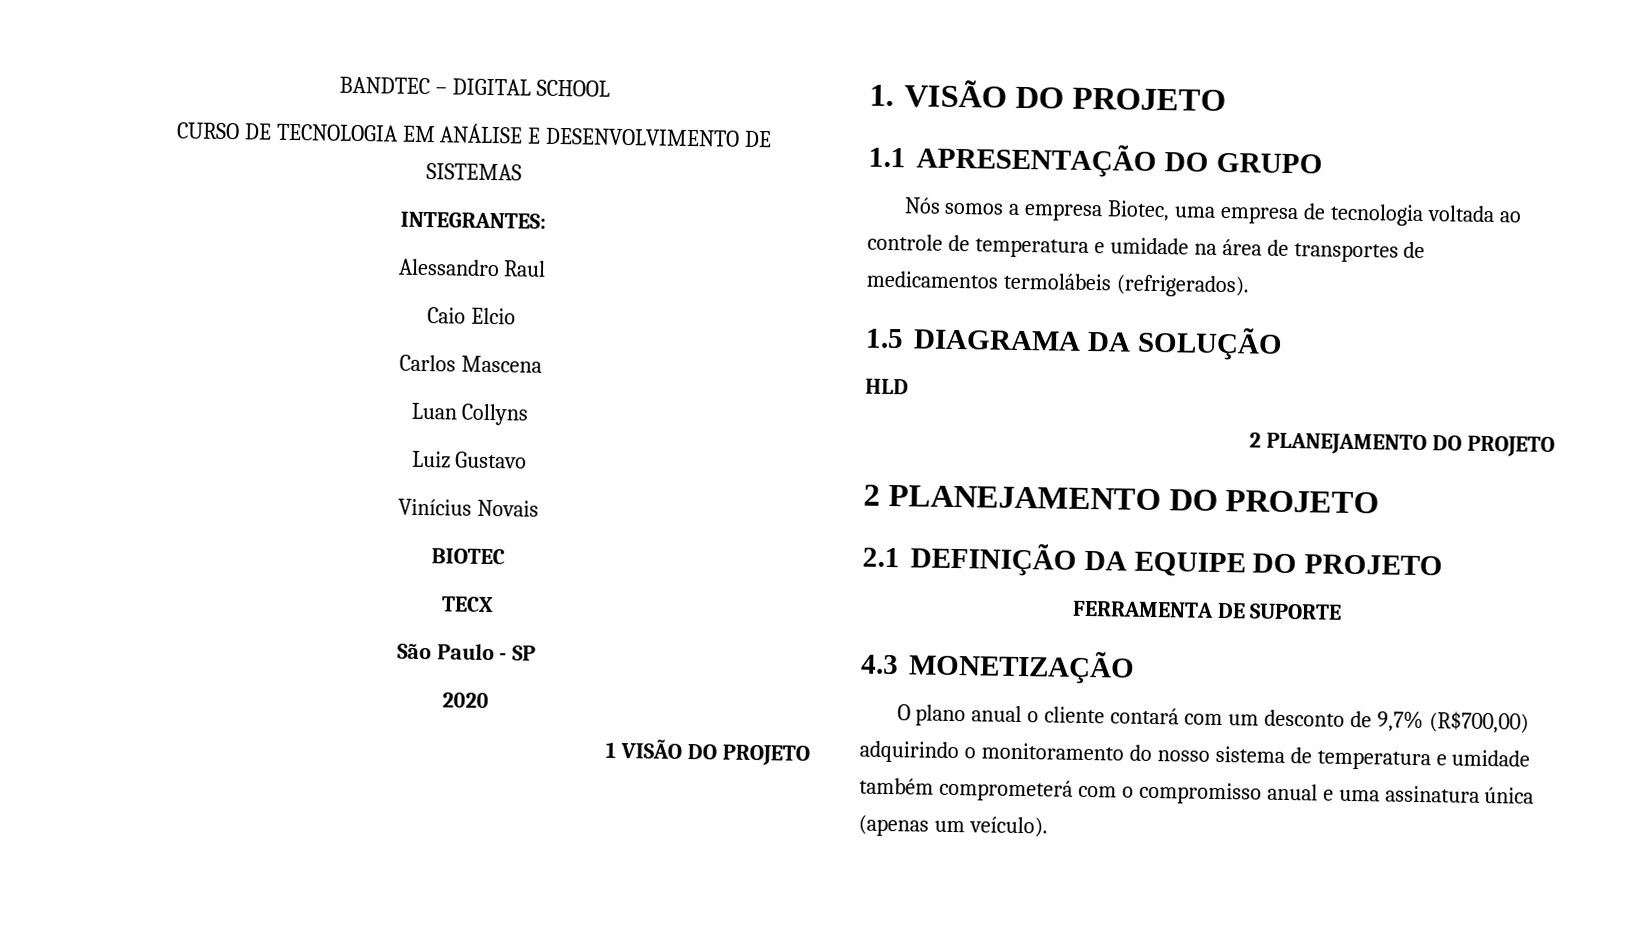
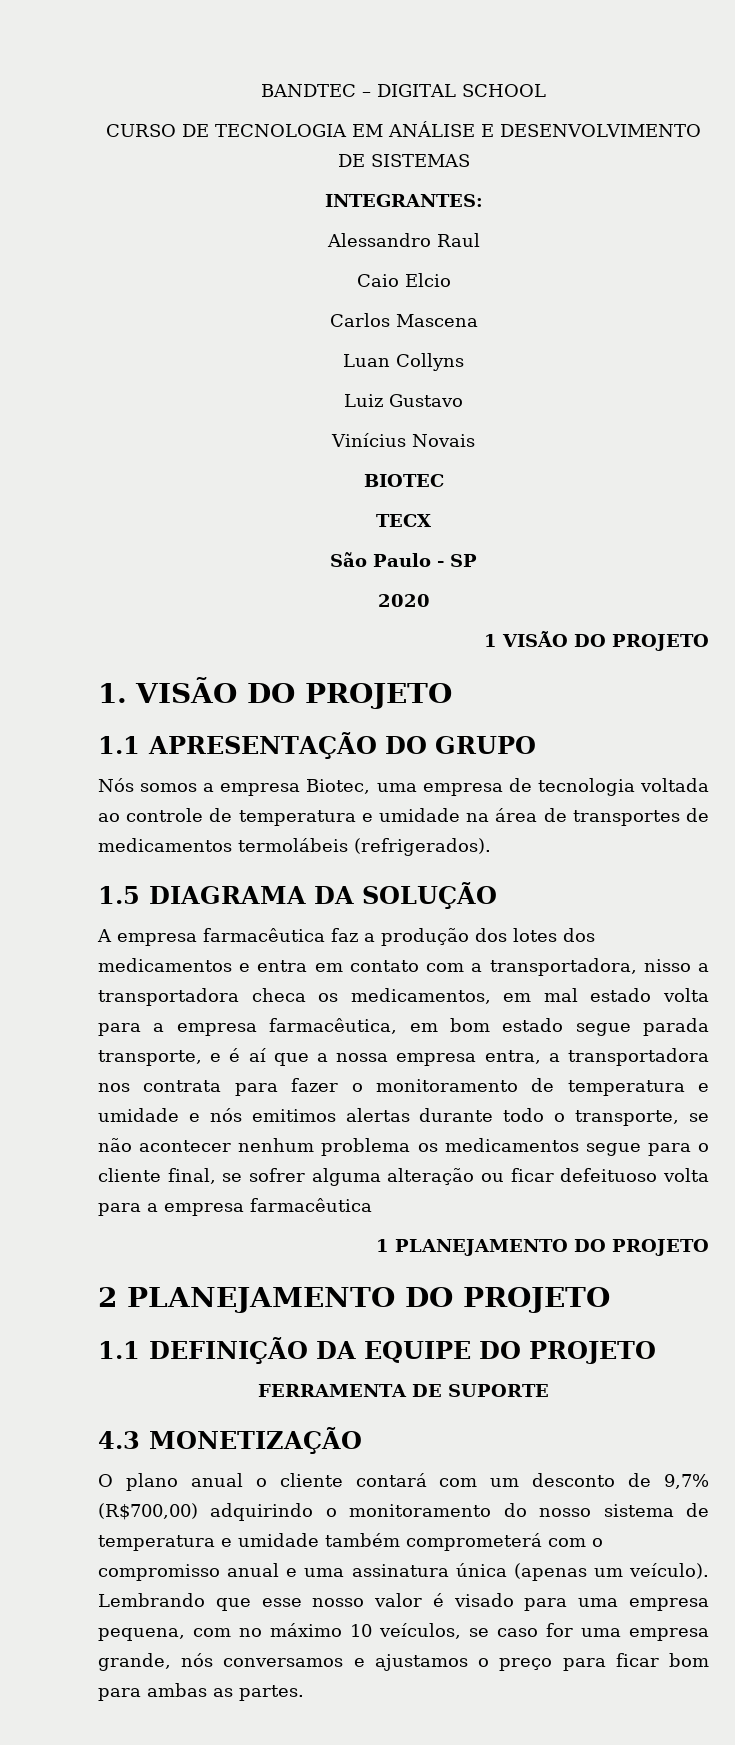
[865,378,909,395] [1249,432,1262,448] HLD // 2 -> [97,928,595,946] [98,958,709,976] [98,988,709,1006] [98,1018,709,1036] [98,1048,709,1066] [98,1078,709,1096] [98,1108,710,1126] [98,1138,709,1156] [98,1168,709,1186] [98,1198,372,1216] [376,1239,389,1252] A empresa farmacêutica faz a produção dos lotes dos medicamentos e entra em contato com a transportadora, nisso a transportadora checa os medicamentos, em mal estado volta para a empresa farmacêutica, em bom estado segue parada transporte, e é aí que a nossa empresa entra, a transportadora nos contrata para fazer o monitoramento de temperatura e umidade e nós emitimos alertas durante todo o transporte, se não acontecer nenhum problema os medicamentos segue para o cliente final, se sofrer alguma alteração ou ficar defeituoso volta para a empresa farmacêutica // 1
[862,547,900,568] 2.1 -> [98,1341,140,1359] 1.1
(1048, 827) none -> [98,1593,709,1611] [98,1623,709,1641] [98,1653,709,1671] [98,1683,304,1701] Lembrando que esse nosso valor é visado para uma empresa pequena, com no máximo 10 veículos, se caso for uma empresa grande, nós conversamos e ajustamos o preço para ficar bom para ambas as partes.

